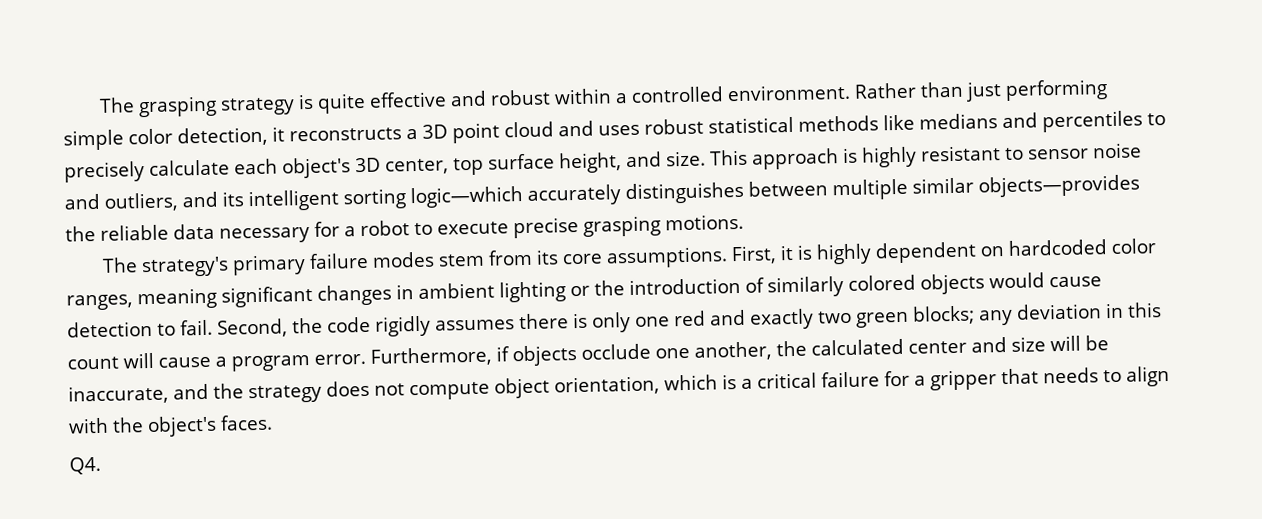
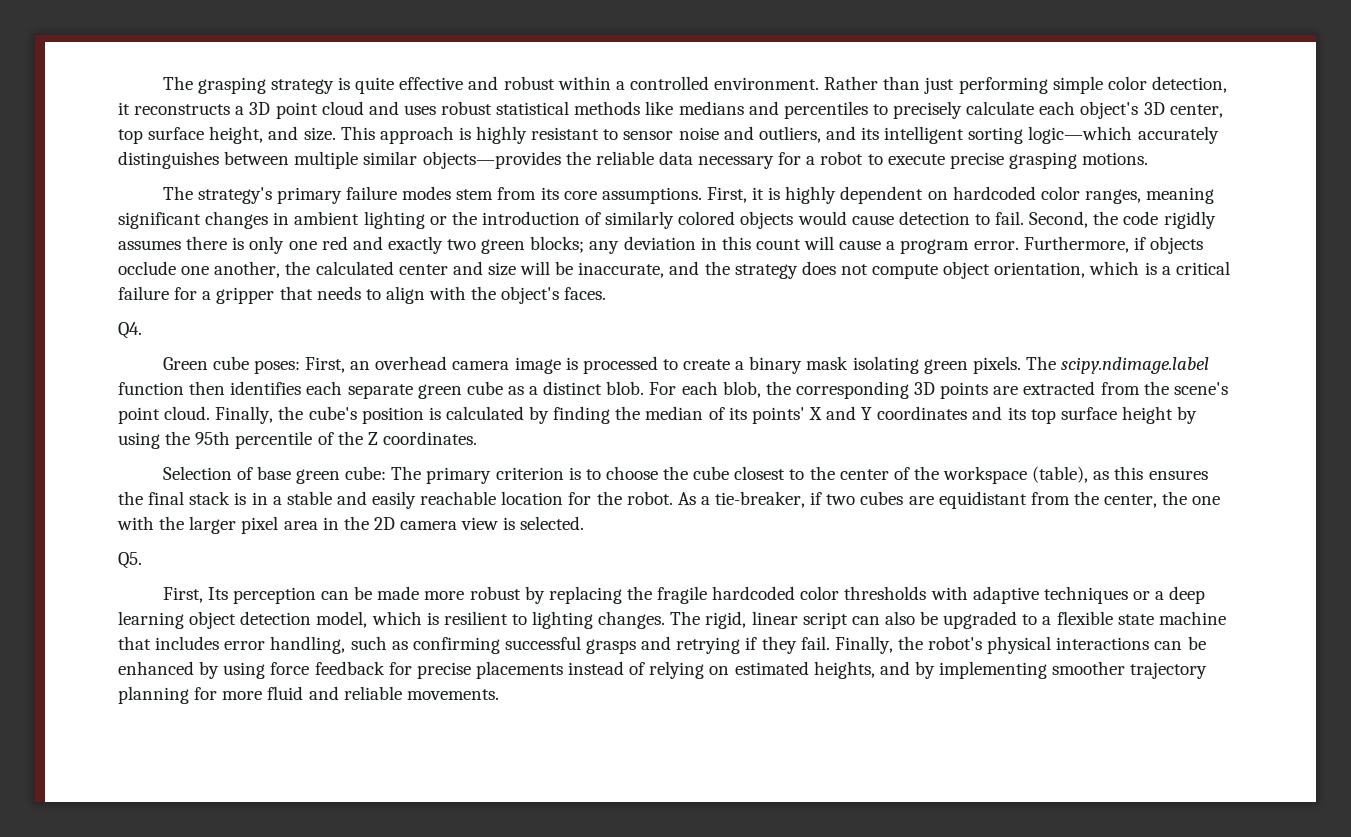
(101, 465) none -> [162,356,1210,374] [118,381,1228,399] [118,406,1198,424] [118,431,477,449] [162,466,1208,484] [118,491,1221,509] [117,516,585,534] [118,552,142,569] [162,586,1206,604] [118,611,1226,629] [118,636,1206,654] [118,661,1208,679] [118,686,499,704] // Green cube poses: First, an overhead camera image is processed to create a binary mask isolating green pixels. The scipy.ndimage.label function then identifies each separate green cube as a distinct blob. For each blob, the corresponding 3D points are extracted from the scene's point cloud. Finally, the cube's position is calculated by finding the median of its points' X and Y coordinates and its top surface height by using the 95th percentile of the Z coordinates. // Selection of base green cube: The primary criterion is to choose the cube closest to the center of the workspace (table), as this ensures the final stack is in a stable and easily reachable location for the robot. As a tie-breaker, if two cubes are equidistant from the center, the one with the larger pixel area in the 2D camera view is selected. // Q5. // First, Its perception can be made more robust by replacing the fragile hardcoded color thresholds with adaptive techniques or a deep learning object detection model, which is resilient to lighting changes. The rigid, linear script can also be upgraded to a flexible state machine that includes error handling, such as confirming successful grasps and retrying if they fail. Finally, the robot's physical interactions can be enhanced by using force feedback for precise placements instead of relying on estimated heights, and by implementing smoother trajectory planning for more fluid and reliable movements.

